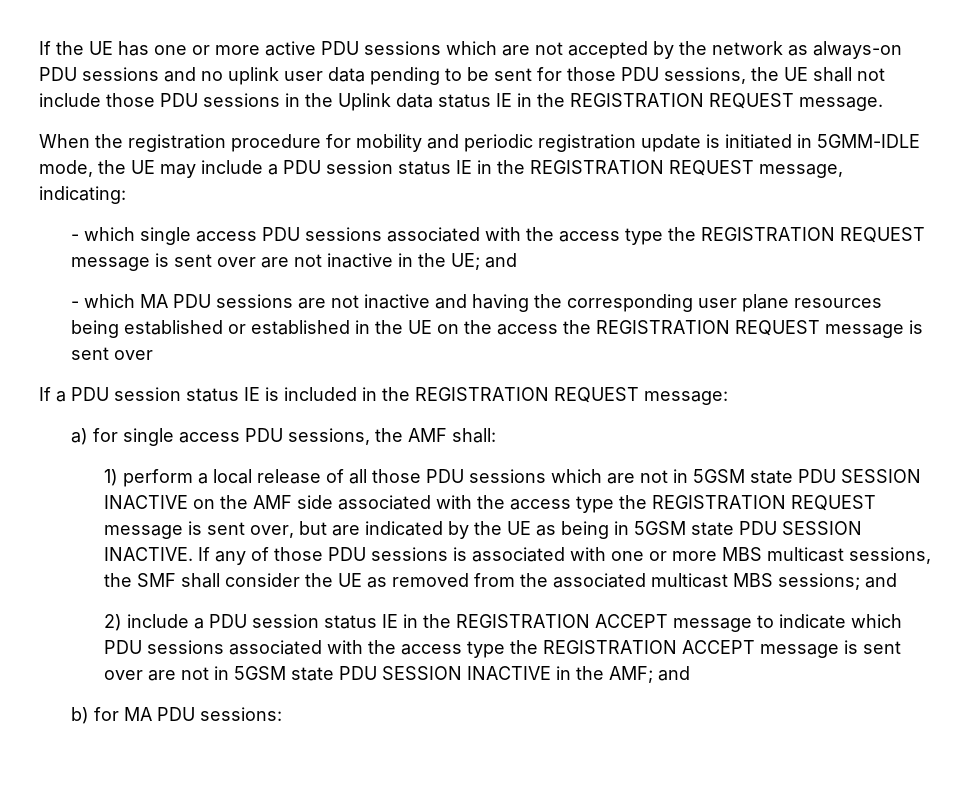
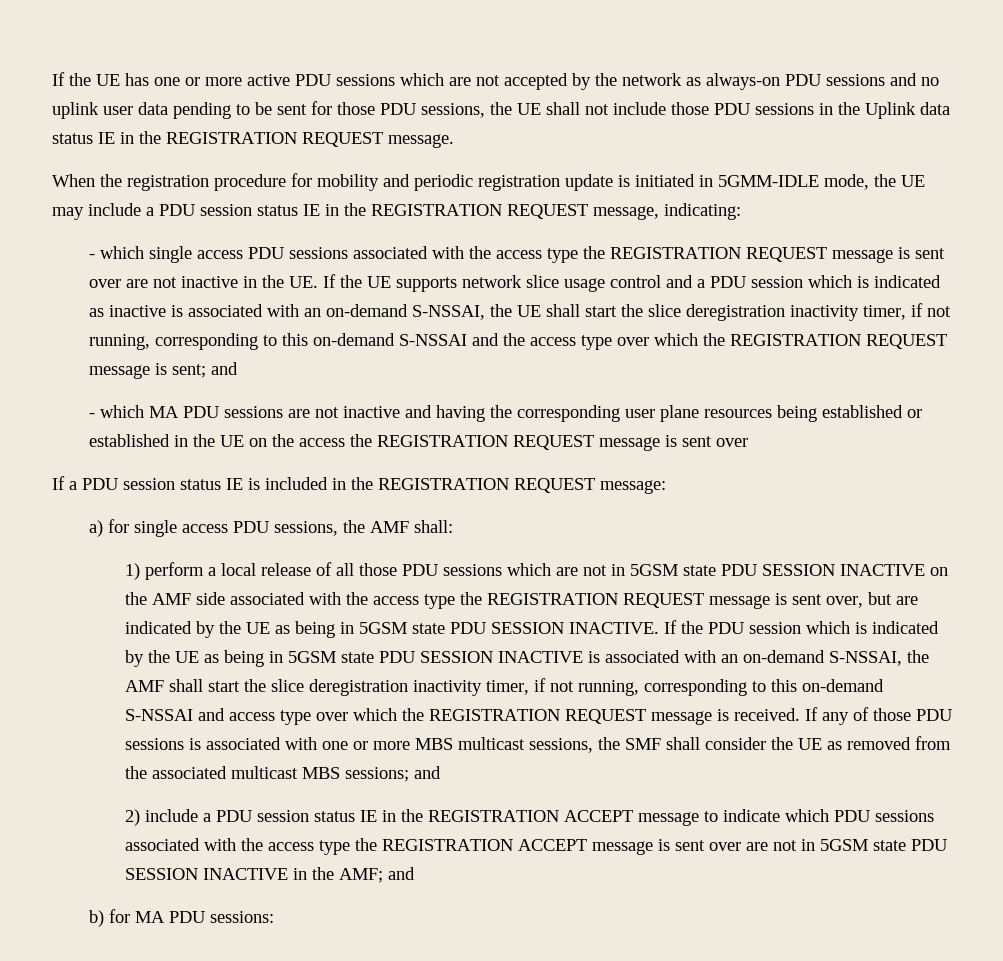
[451,253,481,270] UE; -> [288,274,941,292] [88,303,951,321] [88,333,947,350] [88,363,206,379] UE. If the UE supports network slice usage control and a PDU session which is indicated as inactive is associated with an on-demand S-NSSAI, the UE shall start the slice deregistration inactivity timer, if not running, corresponding to this on-demand S-NSSAI and the access type over which the REGISTRATION REQUEST message is sent;
(210, 554) none -> [681,621,940,634] [125,650,930,667] [125,678,885,696] [125,707,819,725] the PDU session which is indicated by the UE as being in 5GSM state PDU SESSION INACTIVE is associated with an on-demand S-NSSAI, the AMF shall start the slice deregistration inactivity timer, if not running, corresponding to this on-demand S-NSSAI and access type over which the REGISTRATION REQUEST message is received. If

